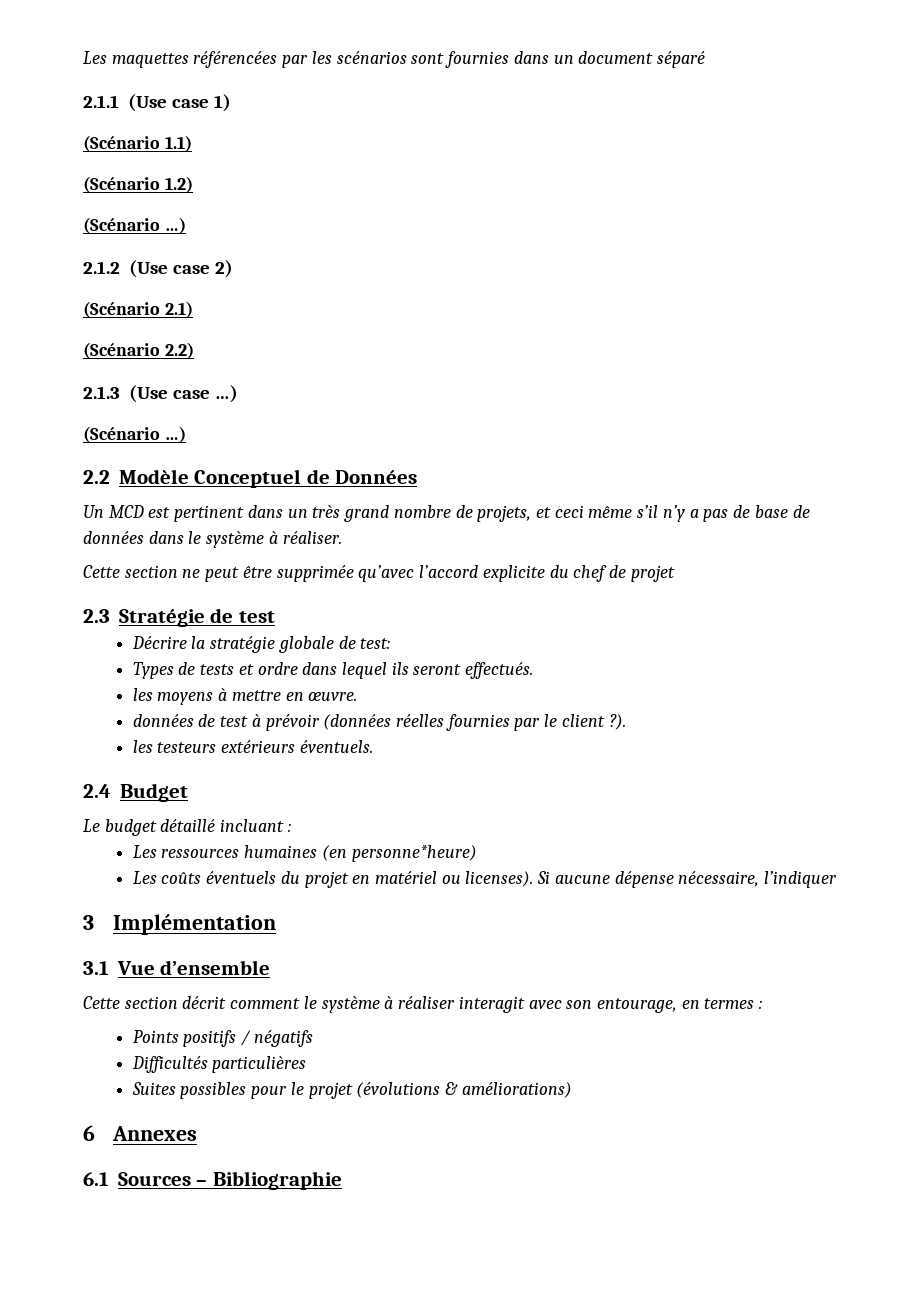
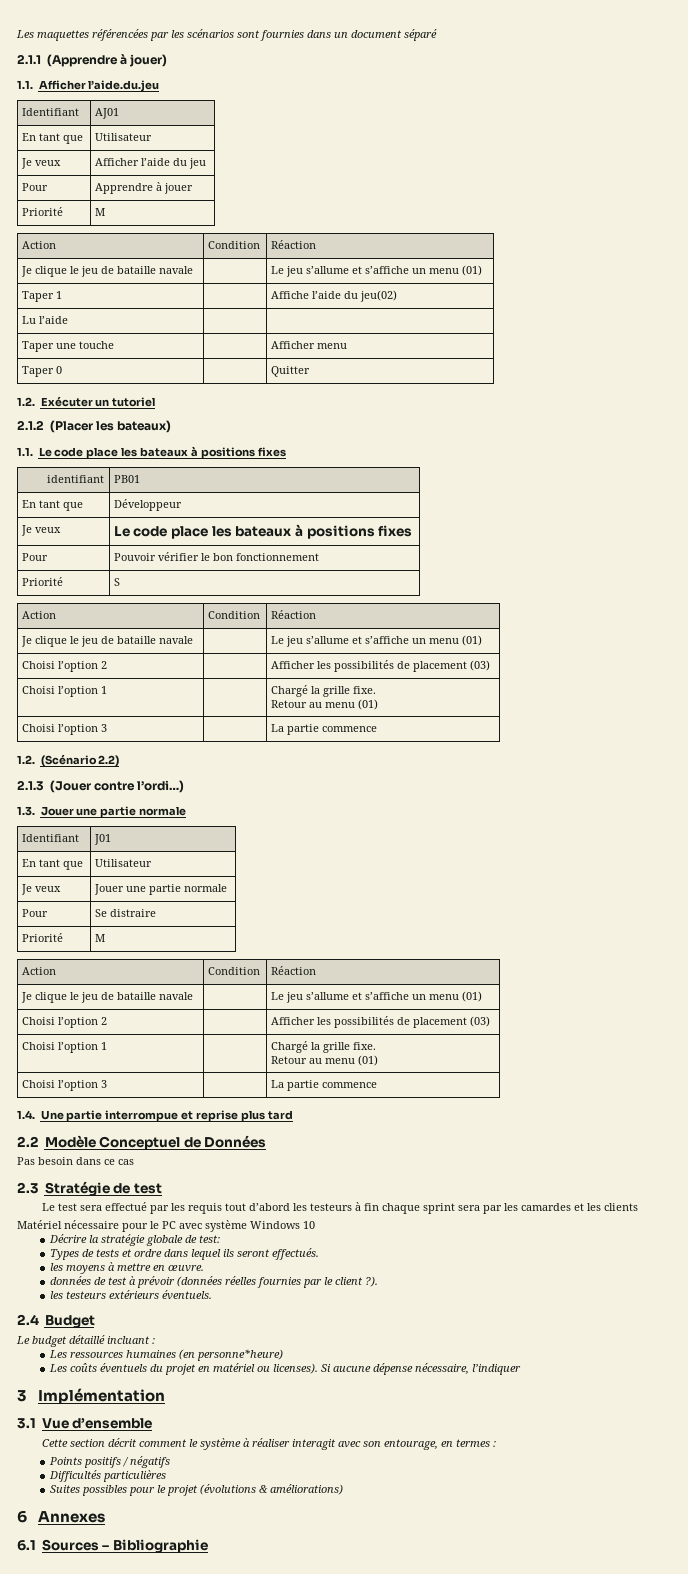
[127,94,232,112] [83,135,192,152] [83,176,193,193] [83,217,186,234] [83,260,234,278] [83,301,193,318] [83,342,194,359] [83,385,239,403] [83,426,186,443] (Use case 1) // (Scénario 1.1) // (Scénario 1.2) // (Scénario …) // 2.1.2 (Use case 2) // (Scénario 2.1) // (Scénario 2.2) // 2.1.3 (Use case …) // (Scénario …) -> [46,54,167,67] [17,80,160,92] [21,108,79,116] [94,108,119,119] [21,133,83,144] [94,133,152,141] [20,158,61,169] [94,158,206,169] [21,183,48,191] [94,182,193,194] [21,207,63,216] [94,208,105,216] [21,241,56,249] [207,241,260,249] [270,240,316,249] [20,266,193,277] [270,265,482,277] [21,291,62,302] [270,290,397,302] [21,316,68,324] [21,341,114,352] [270,341,347,349] [21,366,62,377] [270,366,310,377] [17,396,156,407] [17,420,171,433] [17,446,287,459] [46,475,104,483] [113,475,140,483] [21,500,83,511] [113,499,182,511] [20,525,61,536] [113,524,413,539] [21,553,48,561] [113,552,319,561] [21,577,63,586] [113,578,120,586] [21,611,56,619] [207,611,260,619] [270,610,316,619] [20,636,193,647] [270,635,482,647] [21,661,107,672] [270,660,490,672] [21,686,107,697] [270,685,376,697] [270,699,378,710] [21,724,107,735] [270,724,377,735] [17,754,120,767] [17,780,184,793] [17,806,187,818] [21,834,79,842] [93,834,111,845] [21,859,83,870] [94,859,152,867] [20,884,61,895] [93,884,227,895] [21,909,48,917] [94,909,156,917] [21,933,63,942] [94,934,105,942] [21,967,56,975] [207,967,260,975] [270,966,316,975] [20,992,193,1003] [270,991,482,1003] [21,1017,107,1028] [270,1016,490,1028] [21,1042,107,1053] [270,1041,376,1053] [270,1055,378,1066] [21,1080,107,1091] [270,1080,377,1091] [17,1110,294,1122] (Apprendre à jouer) // 1.1. Afficher l’aide.du.jeu // Identifiant | AJ01 // En tant que | Utilisateur // Je veux | Afficher l’aide du jeu // Pour | Apprendre à jouer // Priorité | M // Action | Condition | Réaction // Je clique le jeu de bataille navale | | Le jeu s’allume et s’affiche un menu (01) // Taper 1 | | Affiche l’aide du jeu(02) // Lu l’aide | | // Taper une touche | | Afficher menu // Taper 0 | | Quitter // 1.2. Exécuter un tutoriel // 2.1.2 (Placer les bateaux) // 1.1. Le code place les bateaux à positions fixes // identifiant | PB01 // En tant que | Développeur // Je veux | Le code place les bateaux à positions fixes // Pour | Pouvoir vérifier le bon fonctionnement // Priorité | S // Action | Condition | Réaction // Je clique le jeu de bataille navale | | Le jeu s’allume et s’affiche un menu (01) // Choisi l’option 2 | | Afficher les possibilités de placement (03) // Choisi l’option 1 | | Chargé la grille fixe. // Retour au menu (01) // Choisi l’option 3 | | La partie commence // 1.2. (Scénario 2.2) // 2.1.3 (Jouer contre l’ordi…) // 1.3. Jouer une partie normale // Identifiant | J01 // En tant que | Utilisateur // Je veux | Jouer une partie normale // Pour | Se distraire // Priorité | M // Action | Condition | Réaction // Je clique le jeu de bataille navale | | Le jeu s’allume et s’affiche un menu (01) // Choisi l’option 2 | | Afficher les possibilités de placement (03) // Choisi l’option 1 | | Chargé la grille fixe. // Retour au menu (01) // Choisi l’option 3 | | La partie commence // 1.4. Une partie interrompue et reprise plus tard
[83,505,810,522] [83,531,342,548] [83,565,675,582] [83,608,275,627] Un MCD est pertinent dans un très grand nombre de projets, et ceci même s’il n’y a pas de base de données dans le système à réaliser. // Cette section ne peut être supprimée qu’avec l’accord explicite du chef de projet // 2.3 Stratégie de test -> [17,1157,134,1165] [17,1181,162,1196] [41,1202,638,1214] [17,1220,315,1232] Pas besoin dans ce cas // 2.3 Stratégie de test // Le test sera effectué par les requis tout d’abord les testeurs à fin chaque sprint sera par les camardes et les clients // Matériel nécessaire pour le PC avec système Windows 10

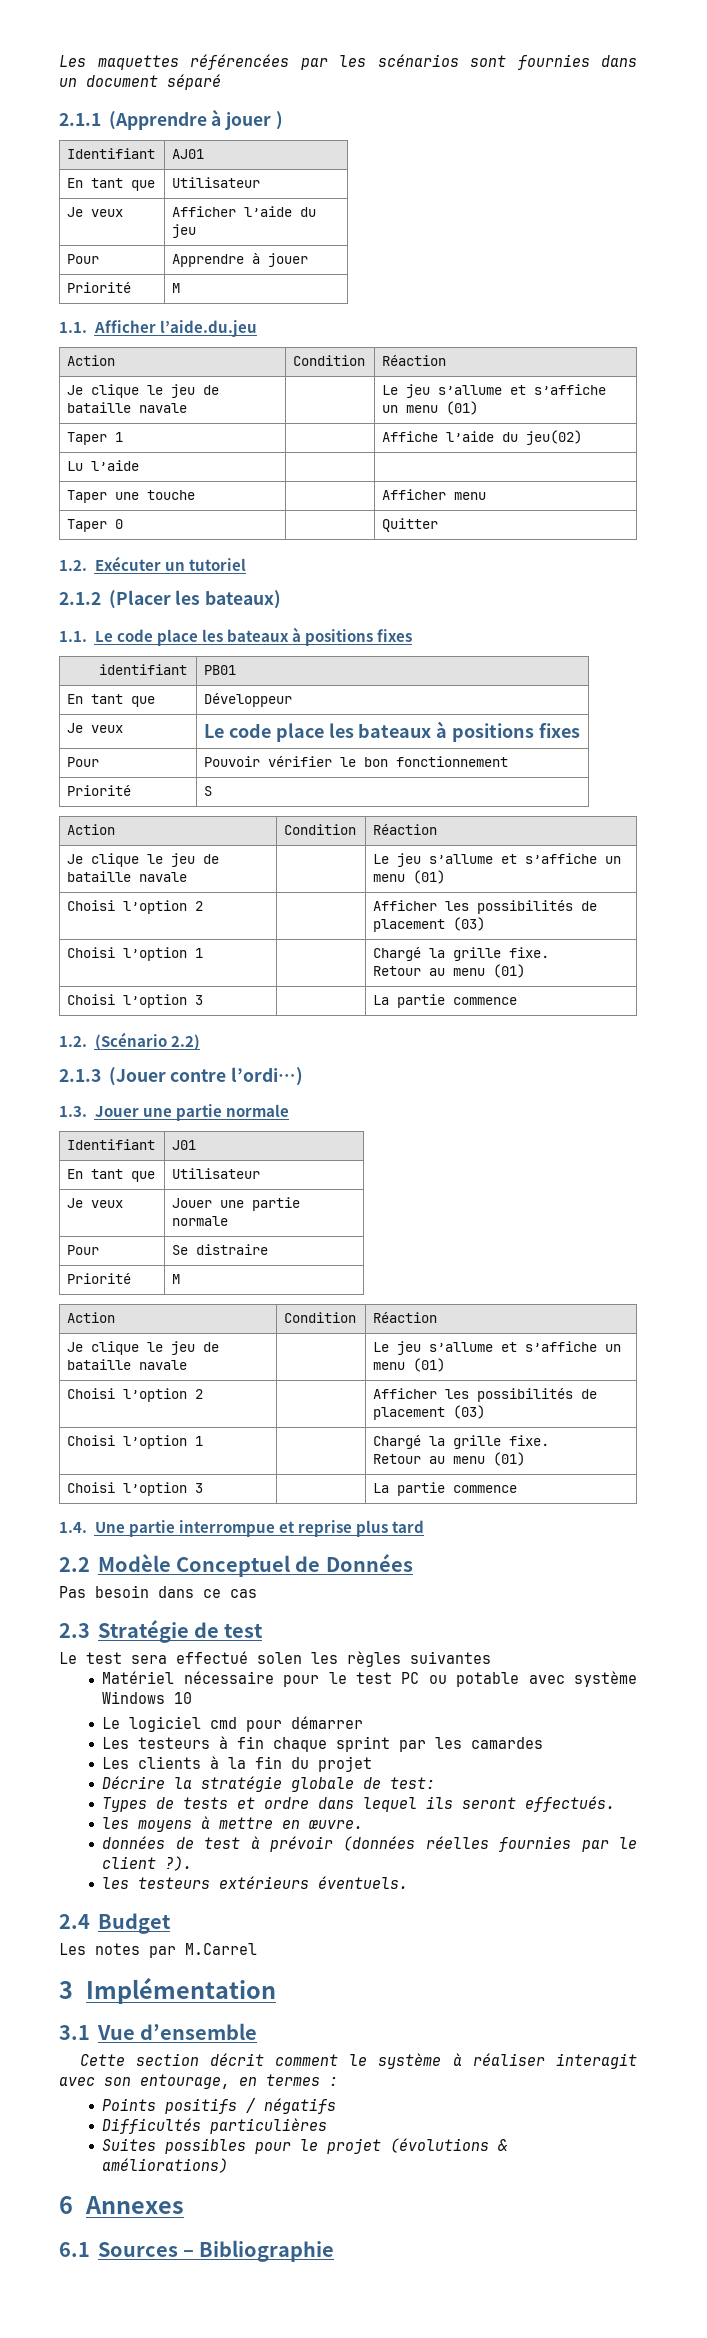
[129,54,167,67] [17,80,160,92] jouer) // 1.1. Afficher l’aide.du.jeu -> [224,111,283,130] jouer )
(105, 212) none -> [59,320,257,337] // 1.1. Afficher l’aide.du.jeu
[149,1203,307,1214] par les requis tout d’abord les -> [257,1651,491,1667] [102,1671,637,1687] [102,1691,193,1704] [102,1716,364,1732] [102,1737,130,1749] solen les règles suivantes // Matériel nécessaire pour le test PC ou potable avec système Windows 10 // Le logiciel cmd pour démarrer // Les
[457,1205,480,1211] sera -> (391, 1744) none
[573,1203,601,1211] et les -> [102,1757,130,1769] // Les
[17,1220,315,1232] // Matériel nécessaire pour le PC avec système Windows 10 -> [210,1756,373,1772] à la fin du projet
[16,1335,155,1347] [48,1349,283,1361] [48,1363,521,1375] Le budget détaillé incluant : // Les ressources humaines (en personne*heure) // Les coûts éventuels du projet en matériel ou licenses). Si aucune dépense nécessaire, l’indiquer -> [59,1943,257,1958] Les notes par M.Carrel

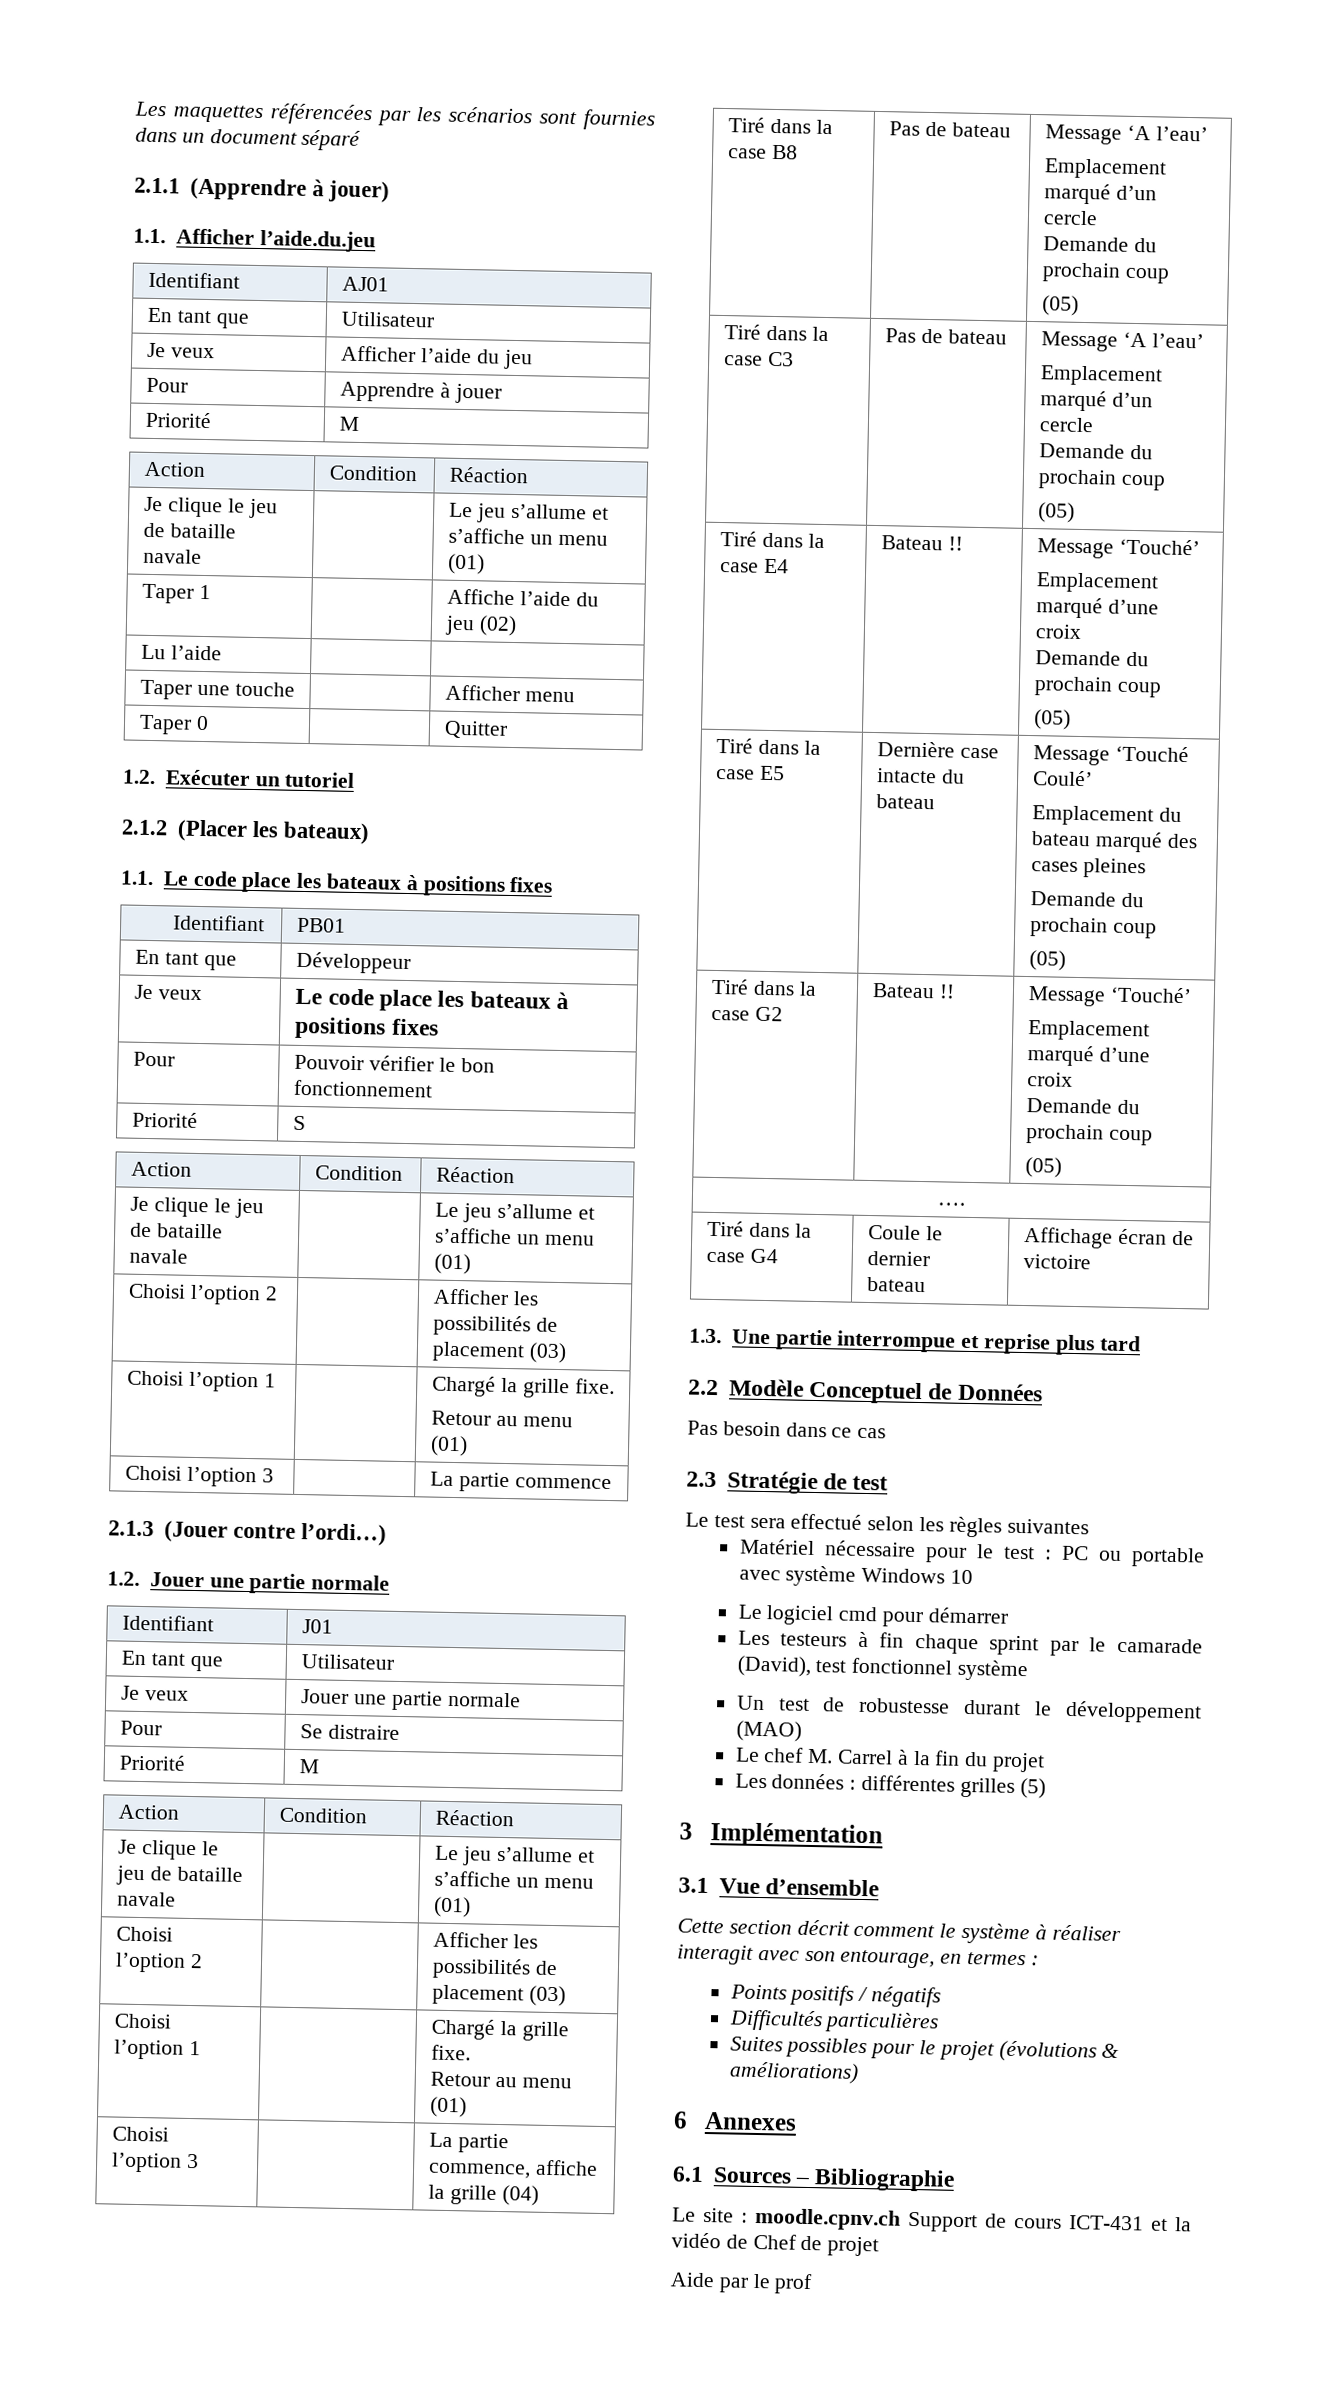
[224,111,283,130] jouer ) -> [327,180,390,203] [133,228,376,253] jouer) // 1.1. Afficher l’aide.du.jeu
[59,320,257,337] // 1.1. Afficher l’aide.du.jeu -> (360, 423) none
[526,430,583,445] jeu(02) -> [445,615,517,637] jeu (02)
[99,664,188,675] identifiant -> [173,914,266,932] Identifiant
[59,1032,200,1050] // 1.2. (Scénario 2.2) -> (612, 1483) none
[59,1106,87,1117] 1.3. -> [107,1571,140,1586] 1.2.
[453,1485,518,1493] [59,1522,87,1533] commence // 1.4. -> [428,2159,598,2179] [428,2184,539,2206] [728,117,833,135] [728,144,798,160] [889,121,1011,138] [1045,124,1208,145] [1044,158,1168,180] [1044,183,1157,205] [1043,210,1099,226] [1043,236,1157,253] [1042,262,1170,284] [1042,295,1080,316] [724,324,829,342] [724,351,794,367] [885,328,1007,345] [1041,331,1204,352] [1040,365,1164,387] [1040,390,1153,412] [1039,417,1095,433] [1039,443,1153,460] [1038,469,1165,491] [1038,502,1076,523] [720,530,825,549] [720,558,789,574] [881,535,963,551] [1037,538,1200,559] [1036,572,1160,594] [1036,597,1159,619] [1035,624,1083,640] [1035,650,1149,667] [1034,676,1161,698] [1034,709,1072,730] [716,737,821,755] [716,765,785,781] [877,741,999,759] [877,768,965,784] [876,794,936,810] [1033,745,1189,766] [1032,770,1094,787] [1032,805,1182,827] [1031,831,1198,853] [1031,858,1146,879] [1030,891,1144,908] [1030,917,1157,939] [1029,950,1067,971] [711,978,817,996] [711,1006,783,1022] [872,983,955,999] [1028,986,1192,1007] [1028,1020,1151,1042] [1027,1045,1150,1067] [1027,1072,1074,1087] [1026,1098,1140,1115] [1026,1124,1153,1146] [1025,1157,1063,1178] [937,1202,965,1206] [707,1220,812,1238] [706,1248,778,1264] [868,1224,943,1241] [867,1250,931,1267] [867,1276,927,1293] [1024,1227,1194,1249] [1023,1254,1092,1270] [689,1328,722,1344] commence, affiche la grille (04) // Tiré dans la case B8 | Pas de bateau | Message ‘A l’eau’ // Emplacement marqué d’un cercle // Demande du prochain coup // (05) // Tiré dans la case C3 | Pas de bateau | Message ‘A l’eau’ // Emplacement marqué d’un cercle // Demande du prochain coup // (05) // Tiré dans la case E4 | Bateau !! | Message ‘Touché’ // Emplacement marqué d’une croix // Demande du prochain coup // (05) // Tiré dans la case E5 | Dernière case intacte du bateau | Message ‘Touché Coulé’ // Emplacement du bateau marqué des cases pleines // Demande du prochain coup // (05) // Tiré dans la case G2 | Bateau !! | Message ‘Touché’ // Emplacement marqué d’une croix // Demande du prochain coup // (05) // …. // Tiré dans la case G4 | Coule le dernier bateau | Affichage écran de victoire // 1.3.
[257,1652,302,1664] solen -> [867,1516,915,1531] selon
(392, 1678) none -> [1043,1549,1052,1560] :
[456,1672,520,1687] potable -> [1131,1547,1205,1568] portable
[435,1737,544,1749] [102,1756,202,1769] les camardes // Les clients -> [1089,1637,1203,1654] [736,1655,1029,1682] [736,1695,1202,1724] [735,1720,802,1742] [735,1747,894,1765] le camarade (David), test fonctionnel système // Un test de robustesse durant le développement (MAO) // Le chef M. Carrel
[102,1776,436,1792] [102,1796,616,1812] [102,1816,364,1832] [102,1836,637,1852] [102,1856,193,1871] [102,1876,409,1889] [59,1913,171,1934] [59,1943,257,1958] Décrire la stratégie globale de test: // Types de tests et ordre dans lequel ils seront effectués. // les moyens à mettre en œuvre. // données de test à prévoir (données réelles fournies par le client ?). // les testeurs extérieurs éventuels. // 2.4 Budget // Les notes par M.Carrel -> [734,1773,1046,1799] Les données : différentes grilles (5)
(335, 2251) none -> [672,2207,1192,2233] [671,2232,880,2257] [670,2272,814,2295] // Le site : moodle.cpnv.ch Support de cours ICT-431 et la vidéo de Chef de projet // Aide par le prof

